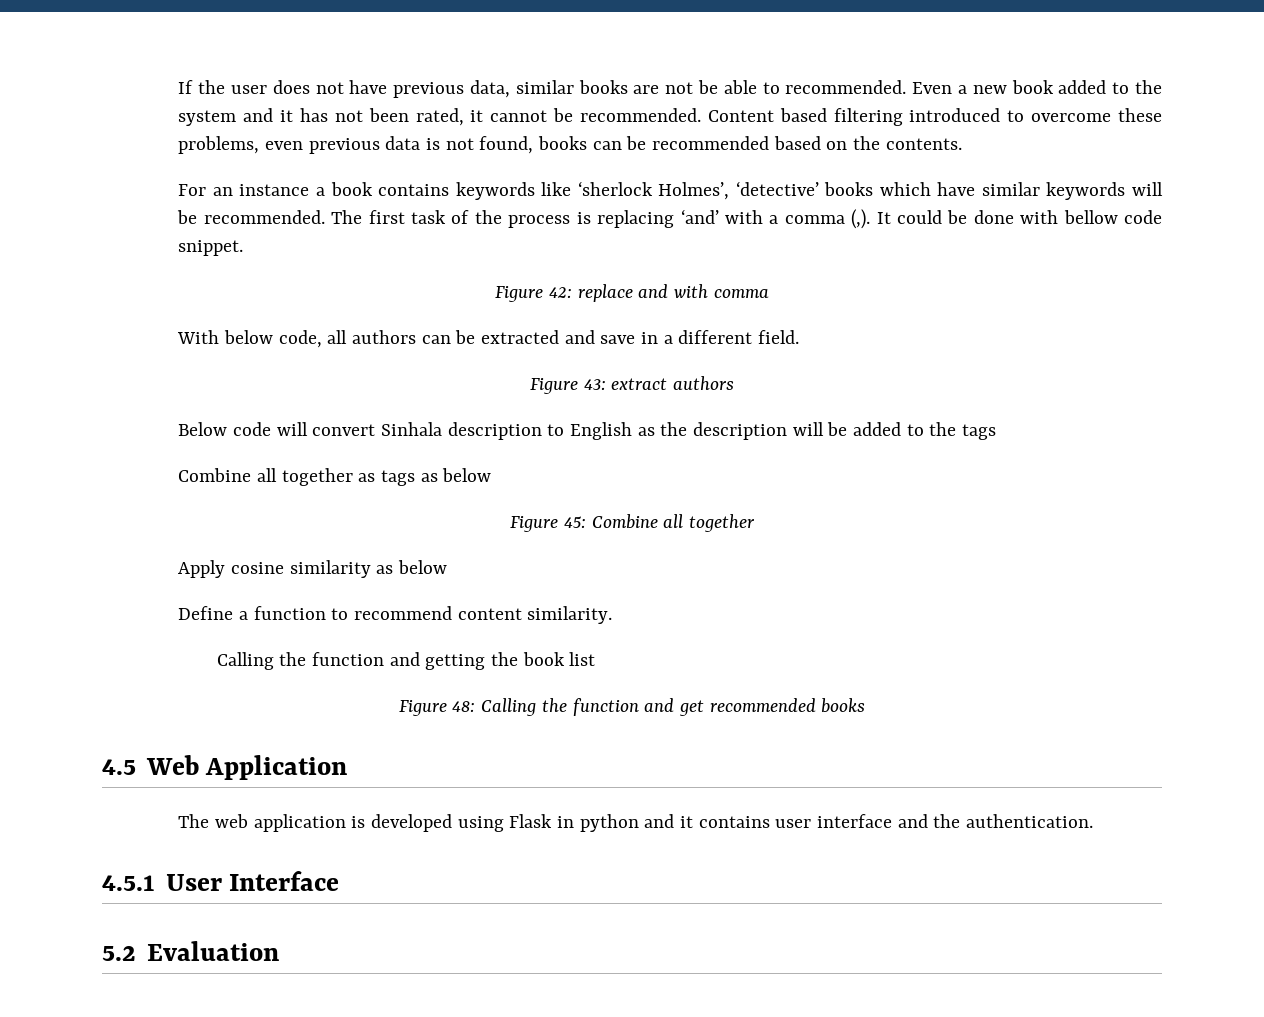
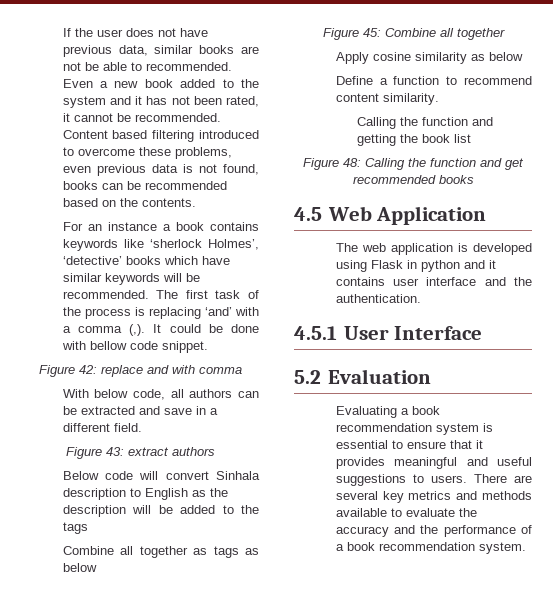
(279, 951) none -> [335,406,440,418] [335,423,493,435] [335,440,483,449] [335,457,532,469] [335,474,532,486] [335,491,532,503] [335,508,477,517] [335,525,532,537] [335,542,526,554] // Evaluating a book recommendation system is essential to ensure that it provides meaningful and useful suggestions to users. There are several key metrics and methods available to evaluate the accuracy and the performance of a book recommendation system.

